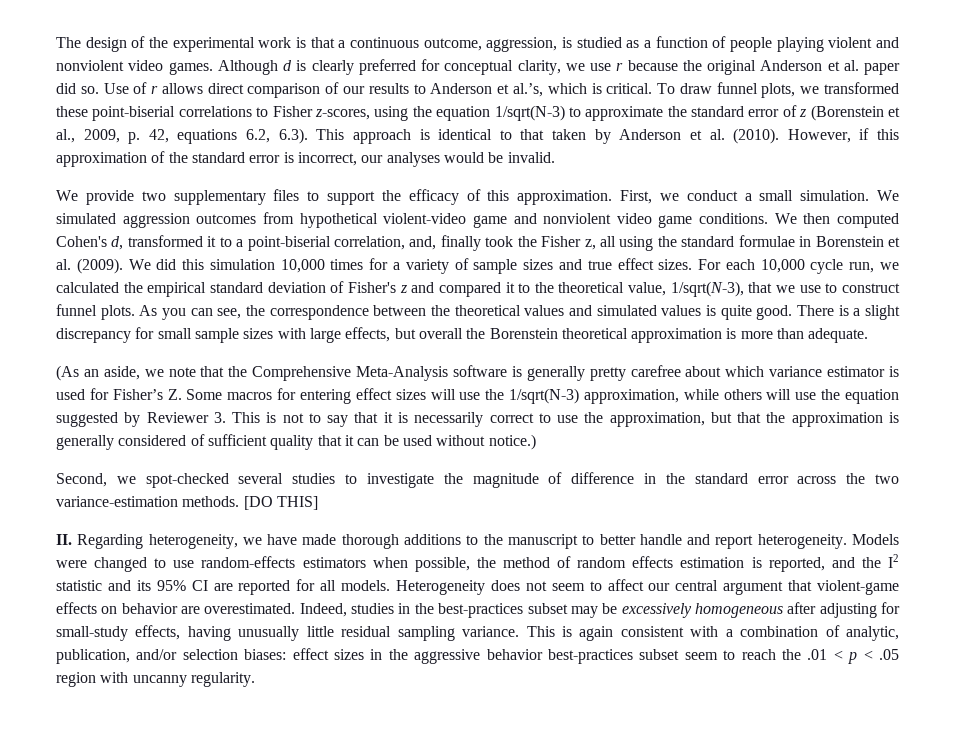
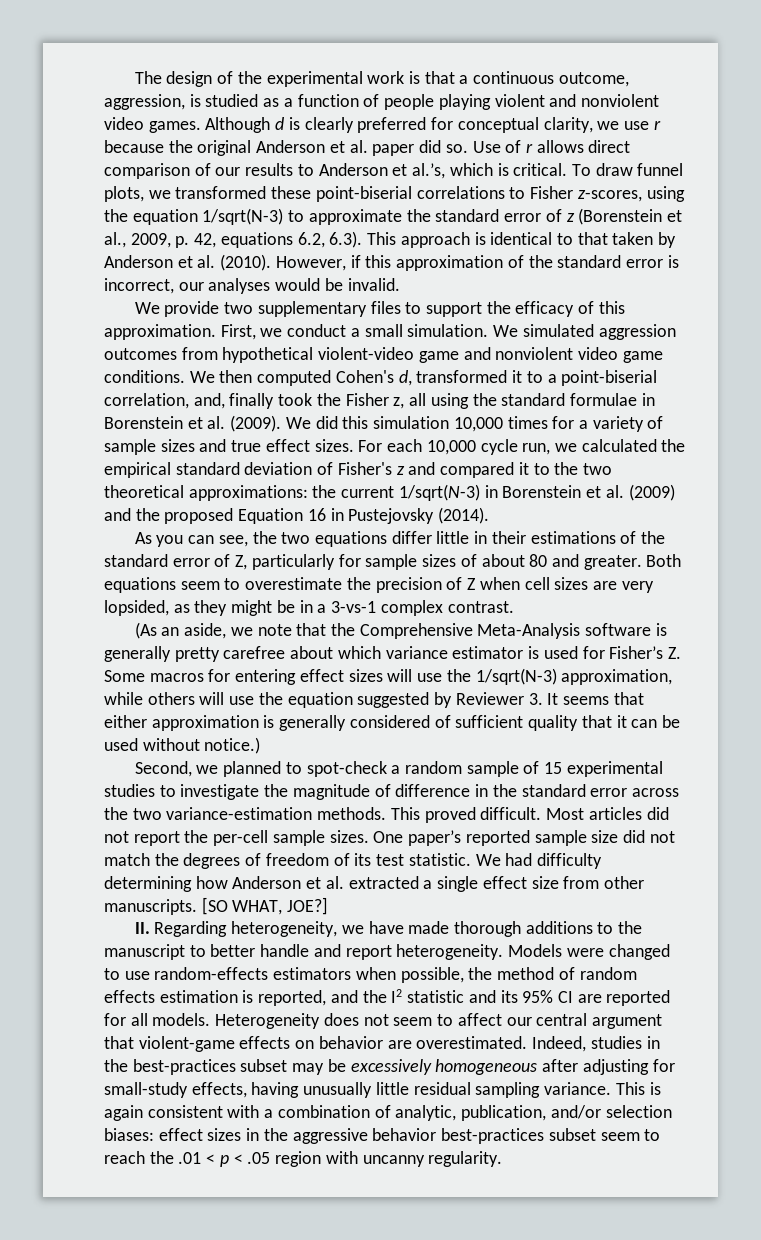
[558,281,900,297] [56,304,135,320] theoretical value, 1/sqrt(N-3), that we use to construct funnel plots. -> [582,463,612,475] [104,484,675,501] [104,507,490,524] two theoretical approximations: the current 1/sqrt(N-3) in Borenstein et al. (2009) and the proposed Equation 16 in Pustejovsky (2014). //
[269,305,900,320] [56,327,869,343] correspondence between the theoretical values and simulated values is quite good. There is a slight discrepancy for small sample sizes with large effects, but overall the Borenstein theoretical approximation is more than adequate. -> [281,531,666,547] [104,554,682,570] [104,577,654,593] [104,600,514,616] two equations differ little in their estimations of the standard error of Z, particularly for sample sizes of about 80 and greater. Both equations seem to overestimate the precision of Z when cell sizes are very lopsided, as they might be in a 3-vs-1 complex contrast.
[232,412,786,427] This is not to say that it is necessarily correct to use the approximation, but that the -> [547,692,644,705] [104,715,147,728] It seems that either
[145,473,284,488] spot-checked several -> [223,761,663,777] planned to spot-check a random sample of 15 experimental
[243,496,318,510] [DO THIS] -> [390,807,669,823] [104,830,675,846] [104,853,602,869] [104,876,644,892] [104,897,329,915] This proved difficult. Most articles did not report the per-cell sample sizes. One paper’s reported sample size did not match the degrees of freedom of its test statistic. We had difficulty determining how Anderson et al. extracted a single effect size from other manuscripts. [SO WHAT, JOE?]

